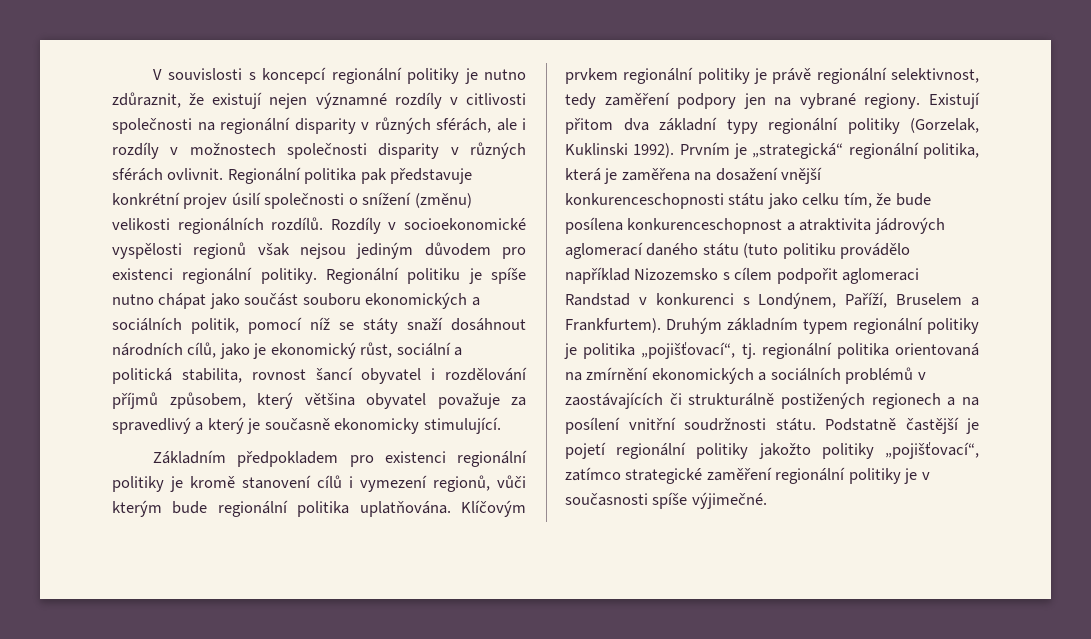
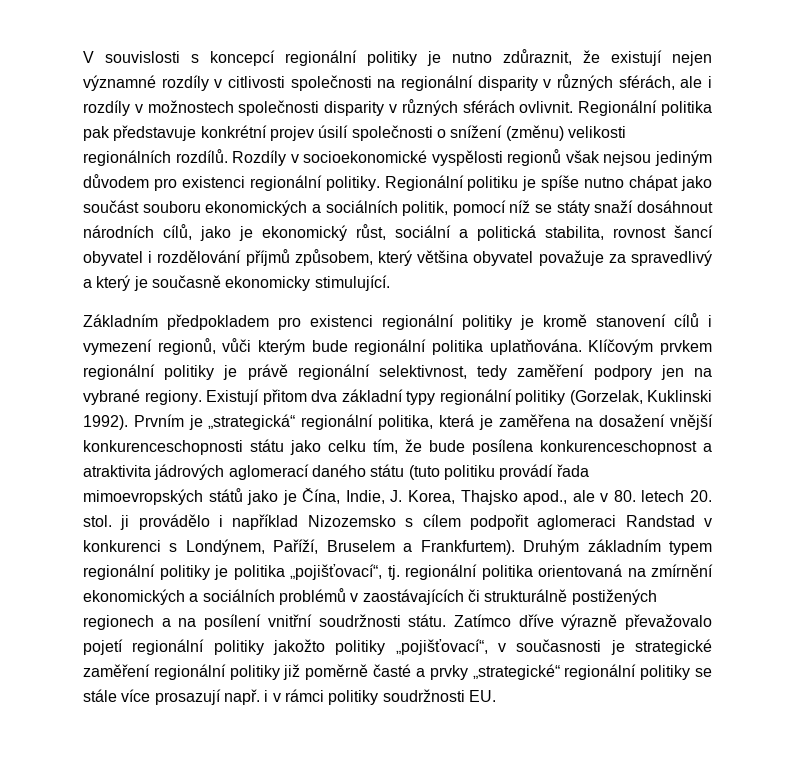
[840,243,911,259] provádělo -> [499,464,589,480] [83,488,712,505] [83,514,224,530] provádí řada mimoevropských států jako je Čína, Indie, J. Korea, Thajsko apod., ale v 80. letech 20. stol. ji provádělo i
[825,417,979,434] Podstatně častější je -> [453,614,712,630] Zatímco dříve výrazně převažovalo
[565,467,621,481] zatímco -> [498,639,625,655] v současnosti je
[904,468,930,484] [565,492,767,509] je v současnosti spíše výjimečné. -> [283,664,712,680] [83,689,496,705] již poměrně časté a prvky „strategické“ regionální politiky se stále více prosazují např. i v rámci politiky soudržnosti EU.

